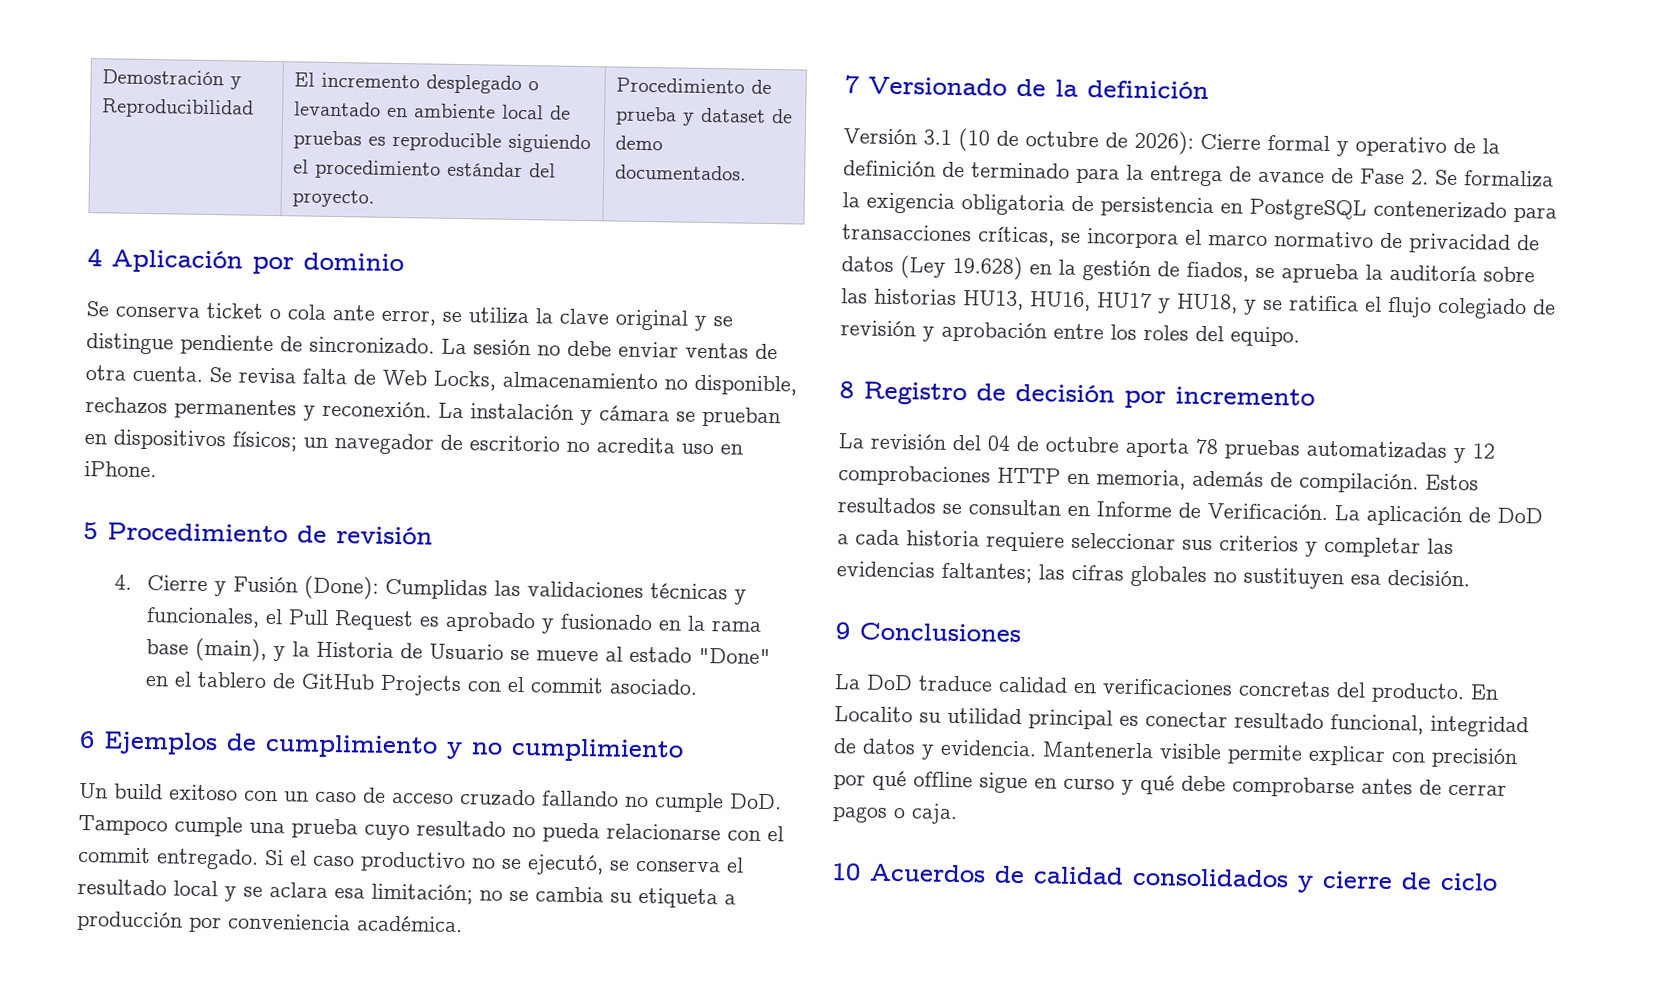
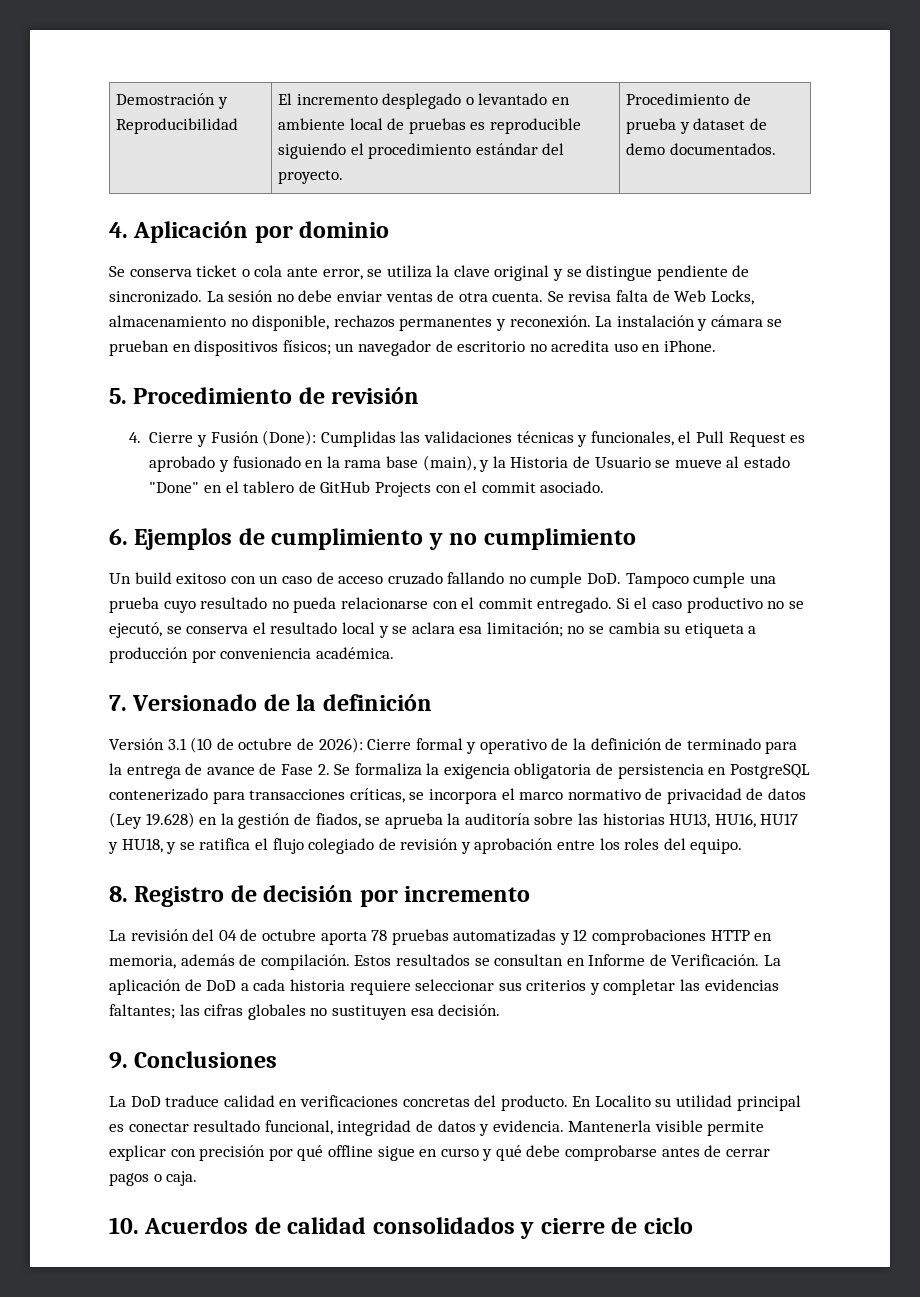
[87,248,102,267] 4 -> [109,222,128,238] 4.
[83,522,98,540] 5 -> [109,388,127,404] 5.
[79,730,95,749] 6 -> [109,528,128,545] 6.
[844,75,859,94] 7 -> [109,695,127,711] 7.
[839,381,854,399] 8 -> [109,886,128,902] 8.
[835,622,850,640] 9 -> [109,1052,128,1069] 9.
[831,863,861,881] 10 -> [109,1217,139,1234] 10.

